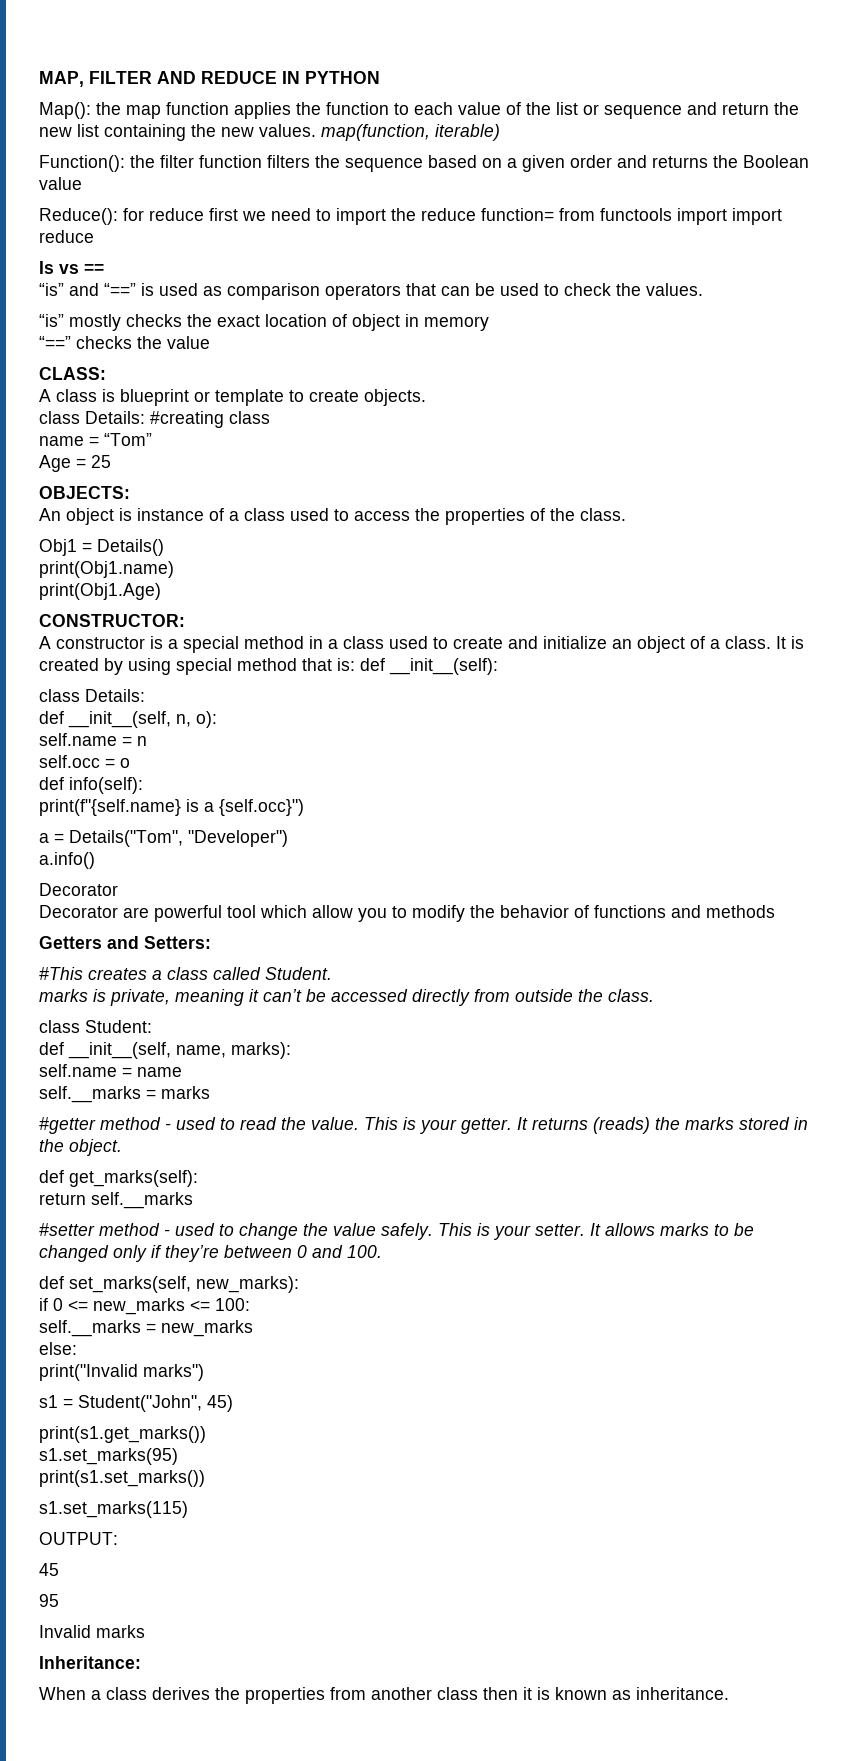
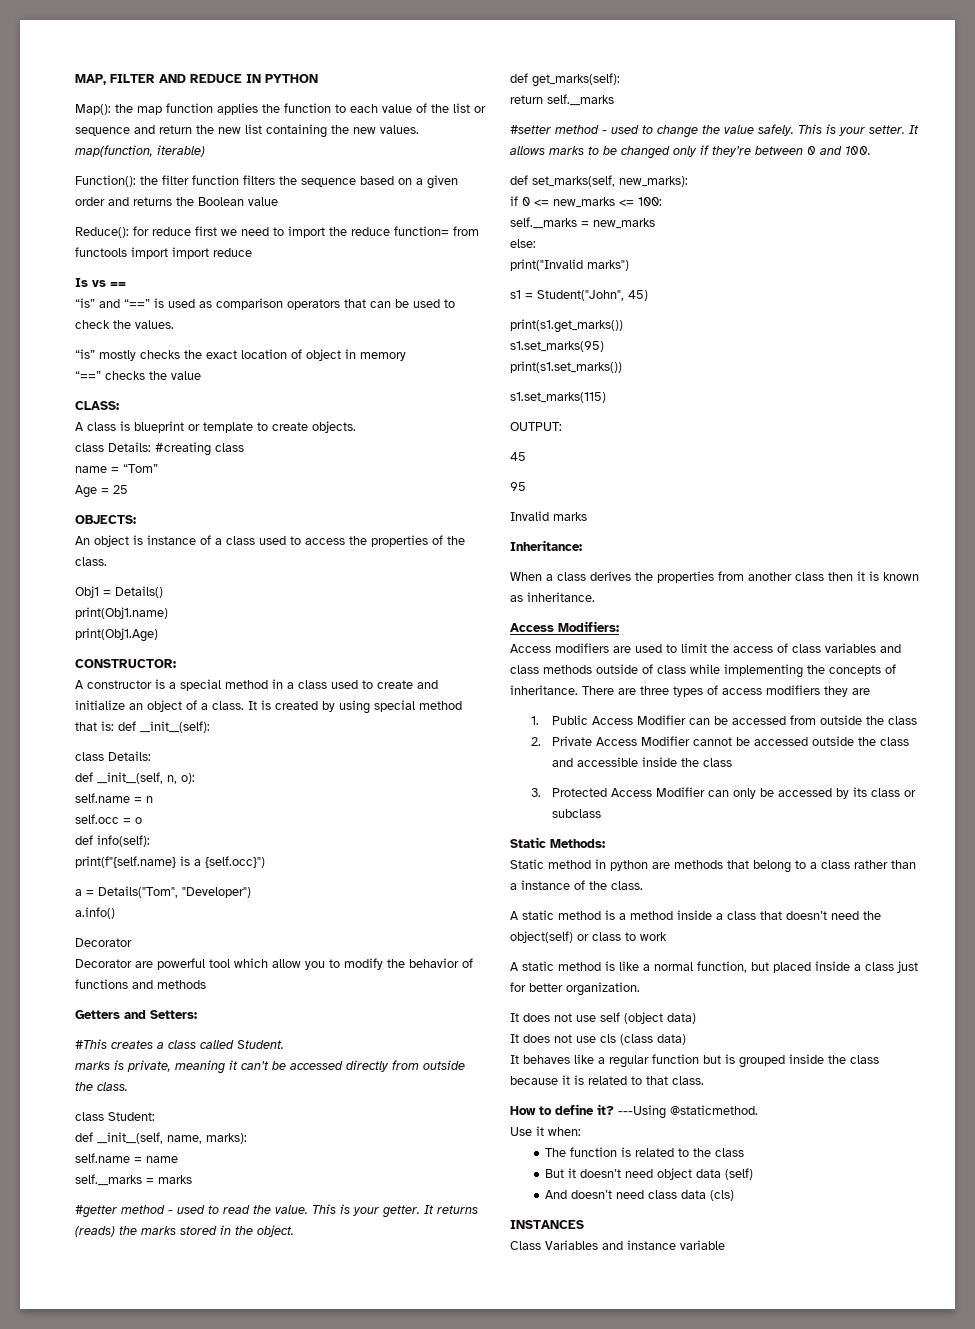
(729, 1693) none -> [510,621,619,632] [510,643,901,653] [510,664,896,678] [510,685,870,697] [531,715,918,725] [531,736,910,746] [552,757,733,767] [531,787,917,799] [552,809,602,818] [510,837,605,848] [510,859,916,873] [510,880,643,890] [510,910,881,920] [510,931,667,943] [510,961,918,973] [510,982,640,996] [510,1012,696,1024] [510,1034,686,1045] [510,1054,879,1068] [510,1075,704,1085] [510,1104,758,1119] [510,1126,581,1136] [544,1147,744,1157] [544,1168,753,1180] [544,1190,734,1201] [510,1220,584,1229] [510,1240,725,1250] // Access Modifiers: // Access modifiers are used to limit the access of class variables and class methods outside of class while implementing the concepts of inheritance. There are three types of access modifiers they are // 1. Public Access Modifier can be accessed from outside the class // 2. Private Access Modifier cannot be accessed outside the class and accessible inside the class // 3. Protected Access Modifier can only be accessed by its class or subclass // Static Methods: // Static method in python are methods that belong to a class rather than a instance of the class. // A static method is a method inside a class that doesn’t need the object(self) or class to work // A static method is like a normal function, but placed inside a class just for better organization. // It does not use self (object data) // It does not use cls (class data) // It behaves like a regular function but is grouped inside the class because it is related to that class. // How to define it? ---Using @staticmethod. // Use it when: // The function is related to the class // But it doesn’t need object data (self) // And doesn’t need class data (cls) // INSTANCES // Class Variables and instance variable

